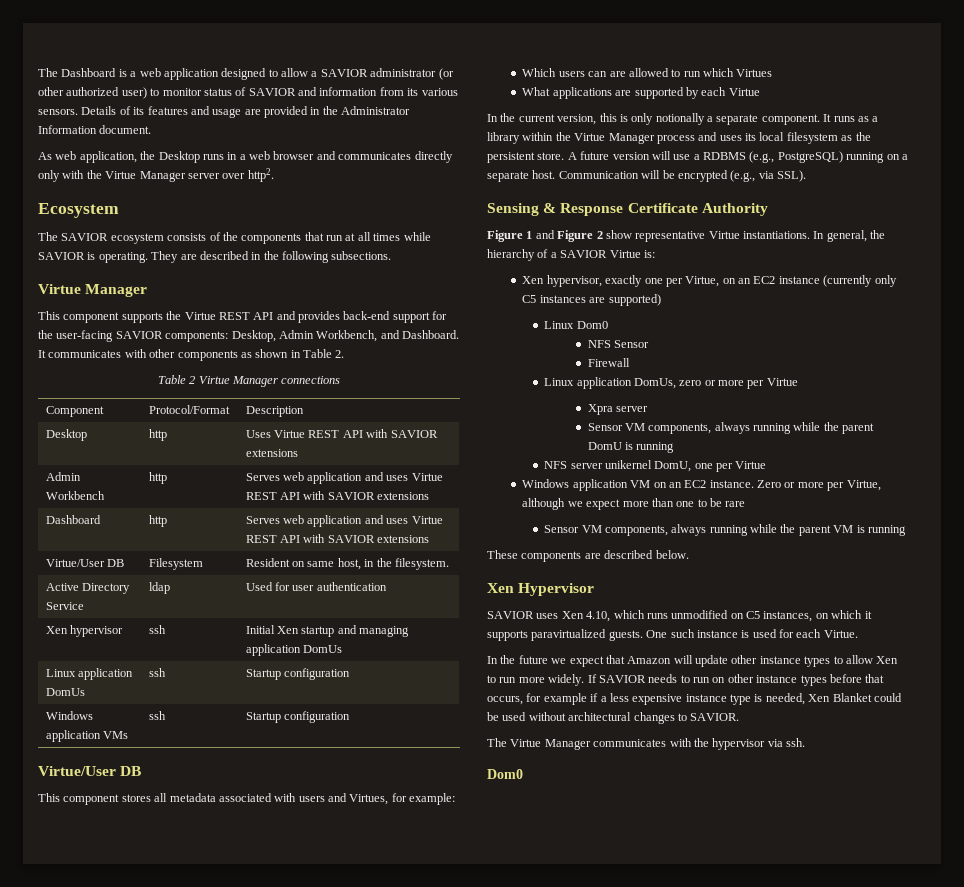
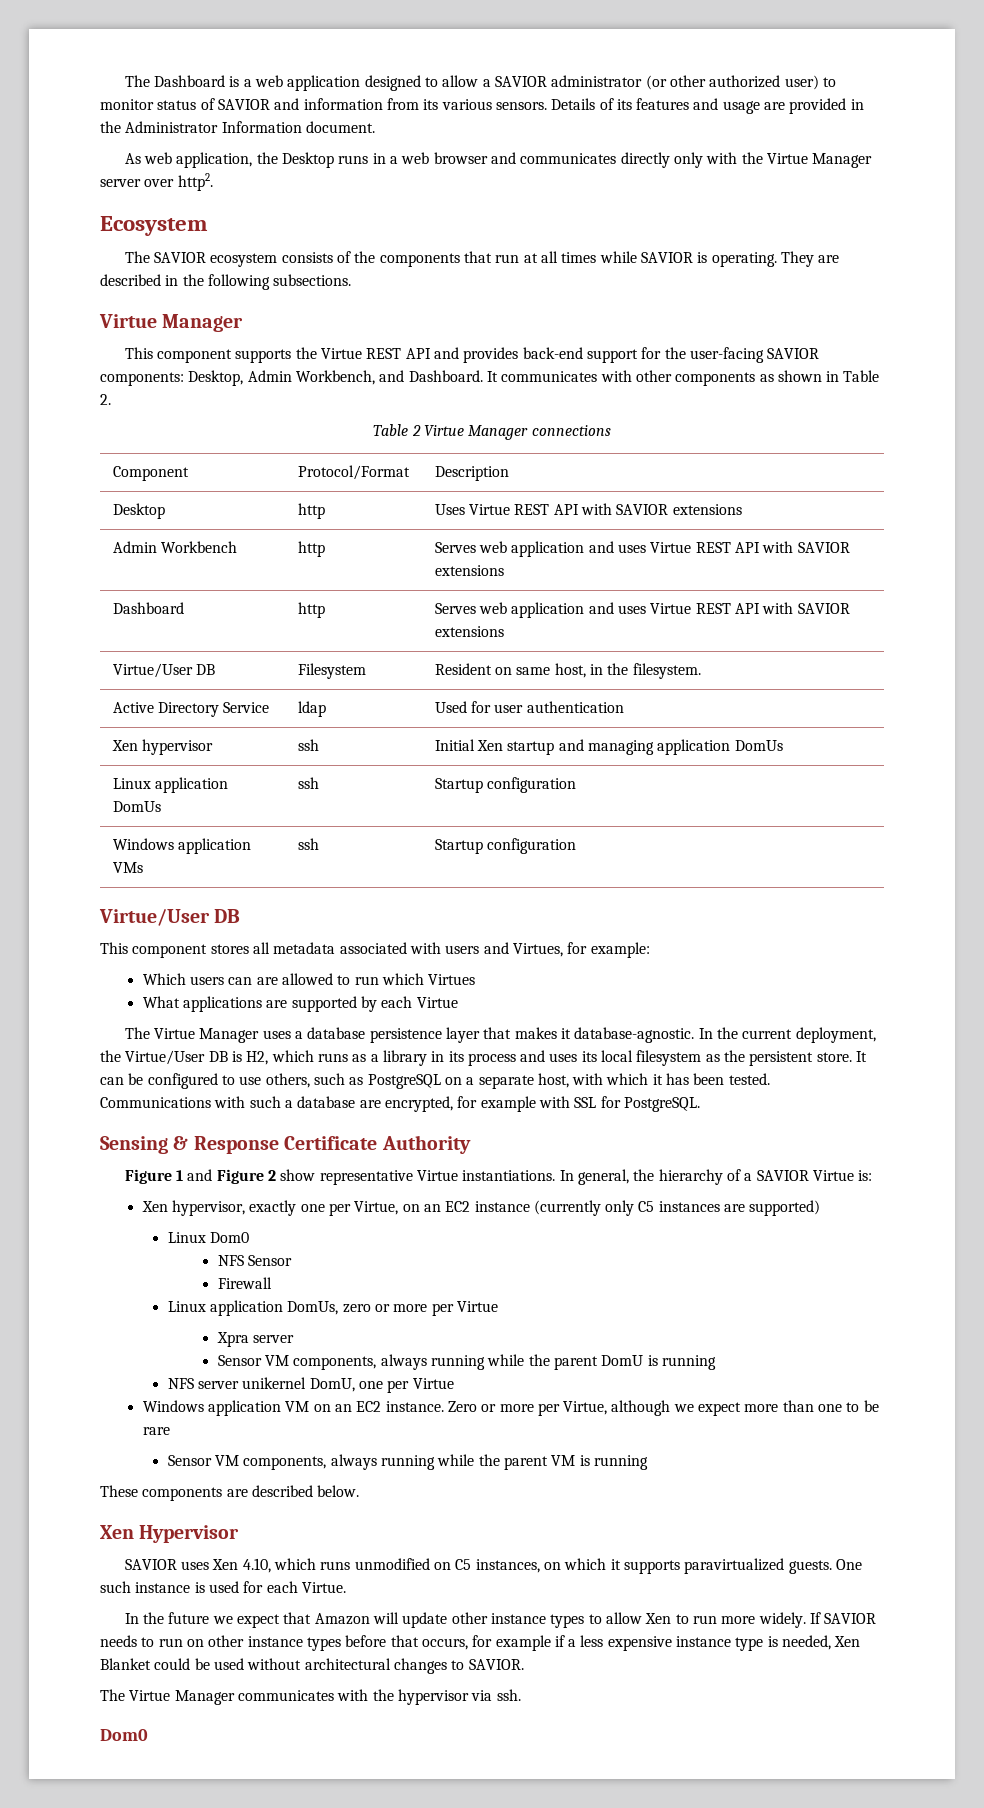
[487,113,879,125] [487,132,655,144] In the current version, this is only notionally a separate component. It runs as a library within the Virtue Manager -> [124,1027,876,1043] [100,1050,464,1066] The Virtue Manager uses a database persistence layer that makes it database-agnostic. In the current deployment, the Virtue/User DB is H2, which runs as a library in its
[567,151,908,163] [487,170,806,182] A future version will use a RDBMS (e.g., PostgreSQL) running on a separate host. Communication will be encrypted (e.g., via SSL). -> [856,1051,868,1062] [100,1073,770,1089] [100,1096,700,1112] It can be configured to use others, such as PostgreSQL on a separate host, with which it has been tested. Communications with such a database are encrypted, for example with SSL for PostgreSQL.

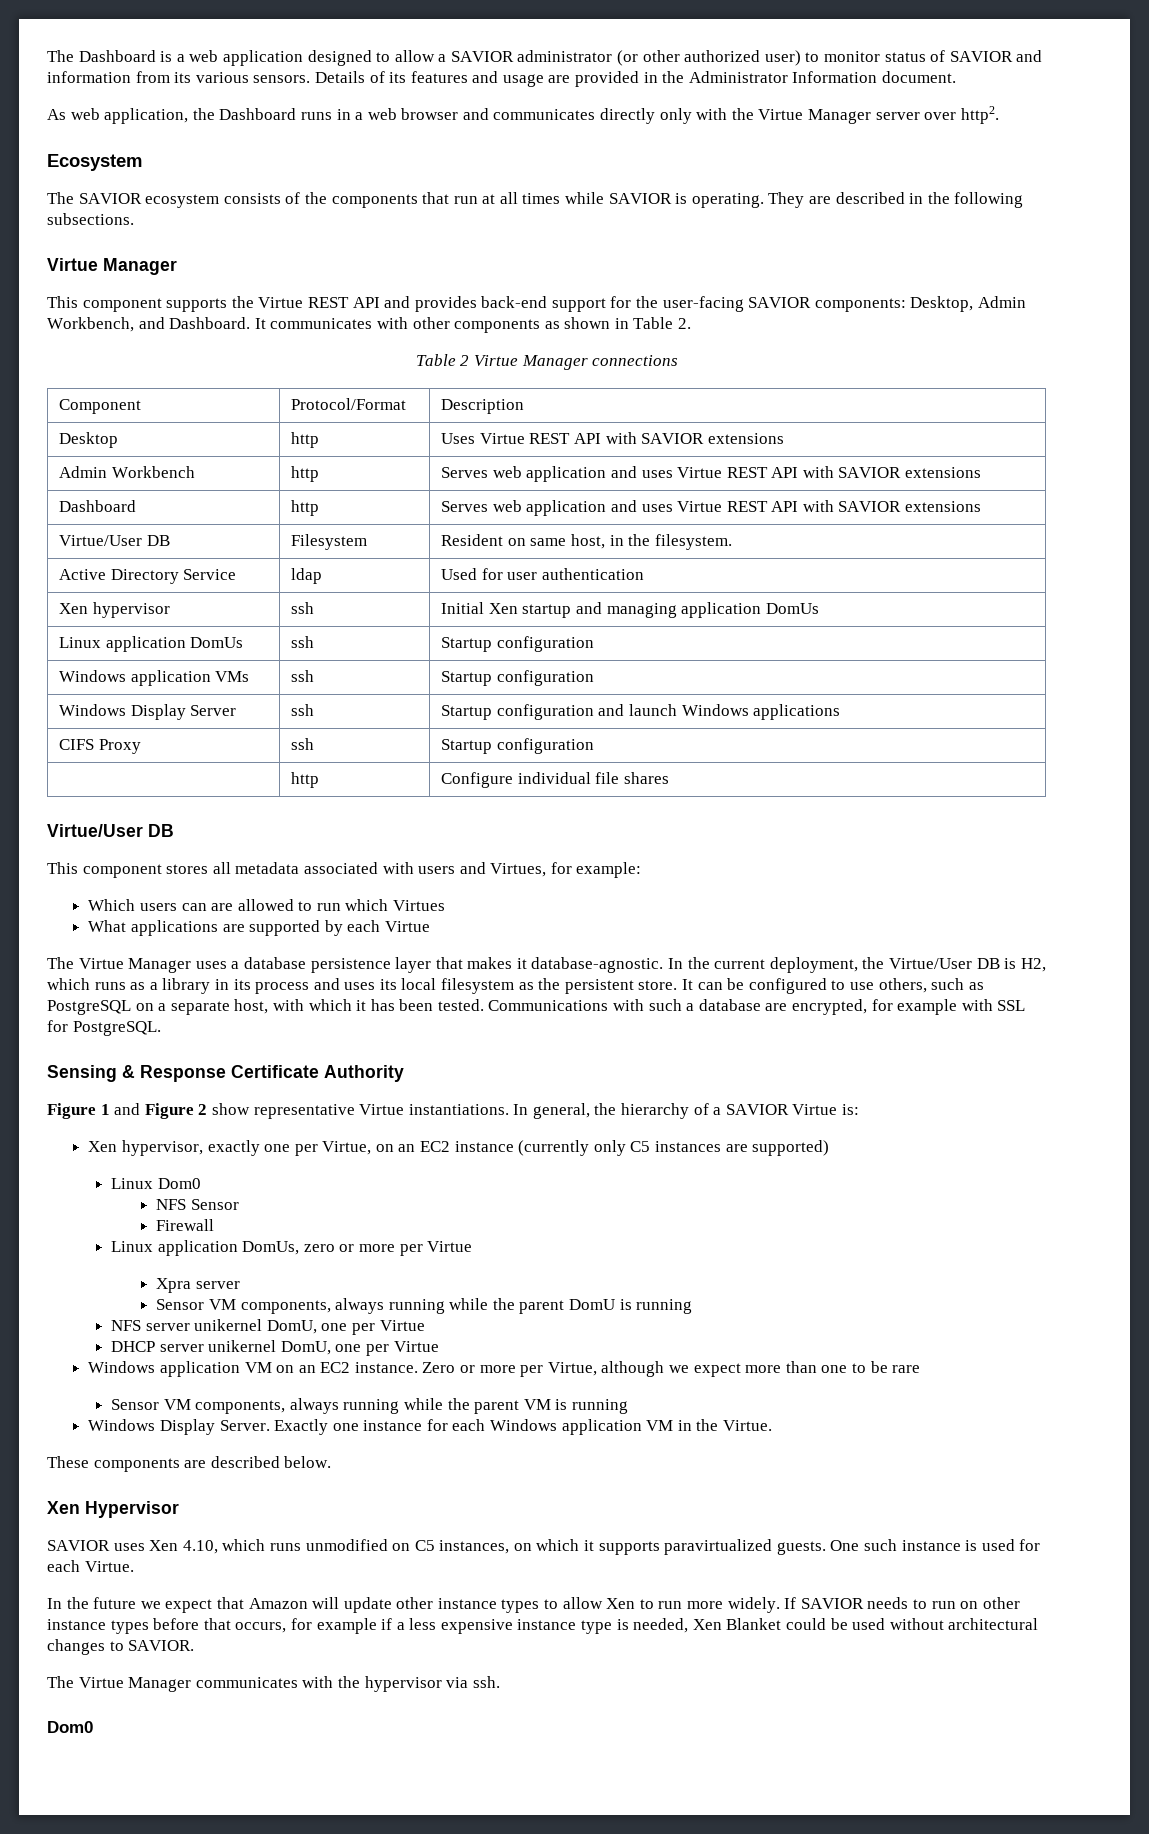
[282,152,335,168] Desktop -> [219,108,297,120] Dashboard
(577, 846) none -> [59,704,237,720] [291,704,315,716] [441,704,841,720] [59,739,141,754] [291,738,315,750] [441,738,594,754] [291,772,320,788] [441,772,669,788] // Windows Display Server | ssh | Startup configuration and launch Windows applications // CIFS Proxy | ssh | Startup configuration // | http | Configure individual file shares
(454, 1383) none -> [111,1340,439,1356] // DHCP server unikernel DomU, one per Virtue
(648, 1462) none -> [88,1419,773,1435] // Windows Display Server. Exactly one instance for each Windows application VM in the Virtue.

